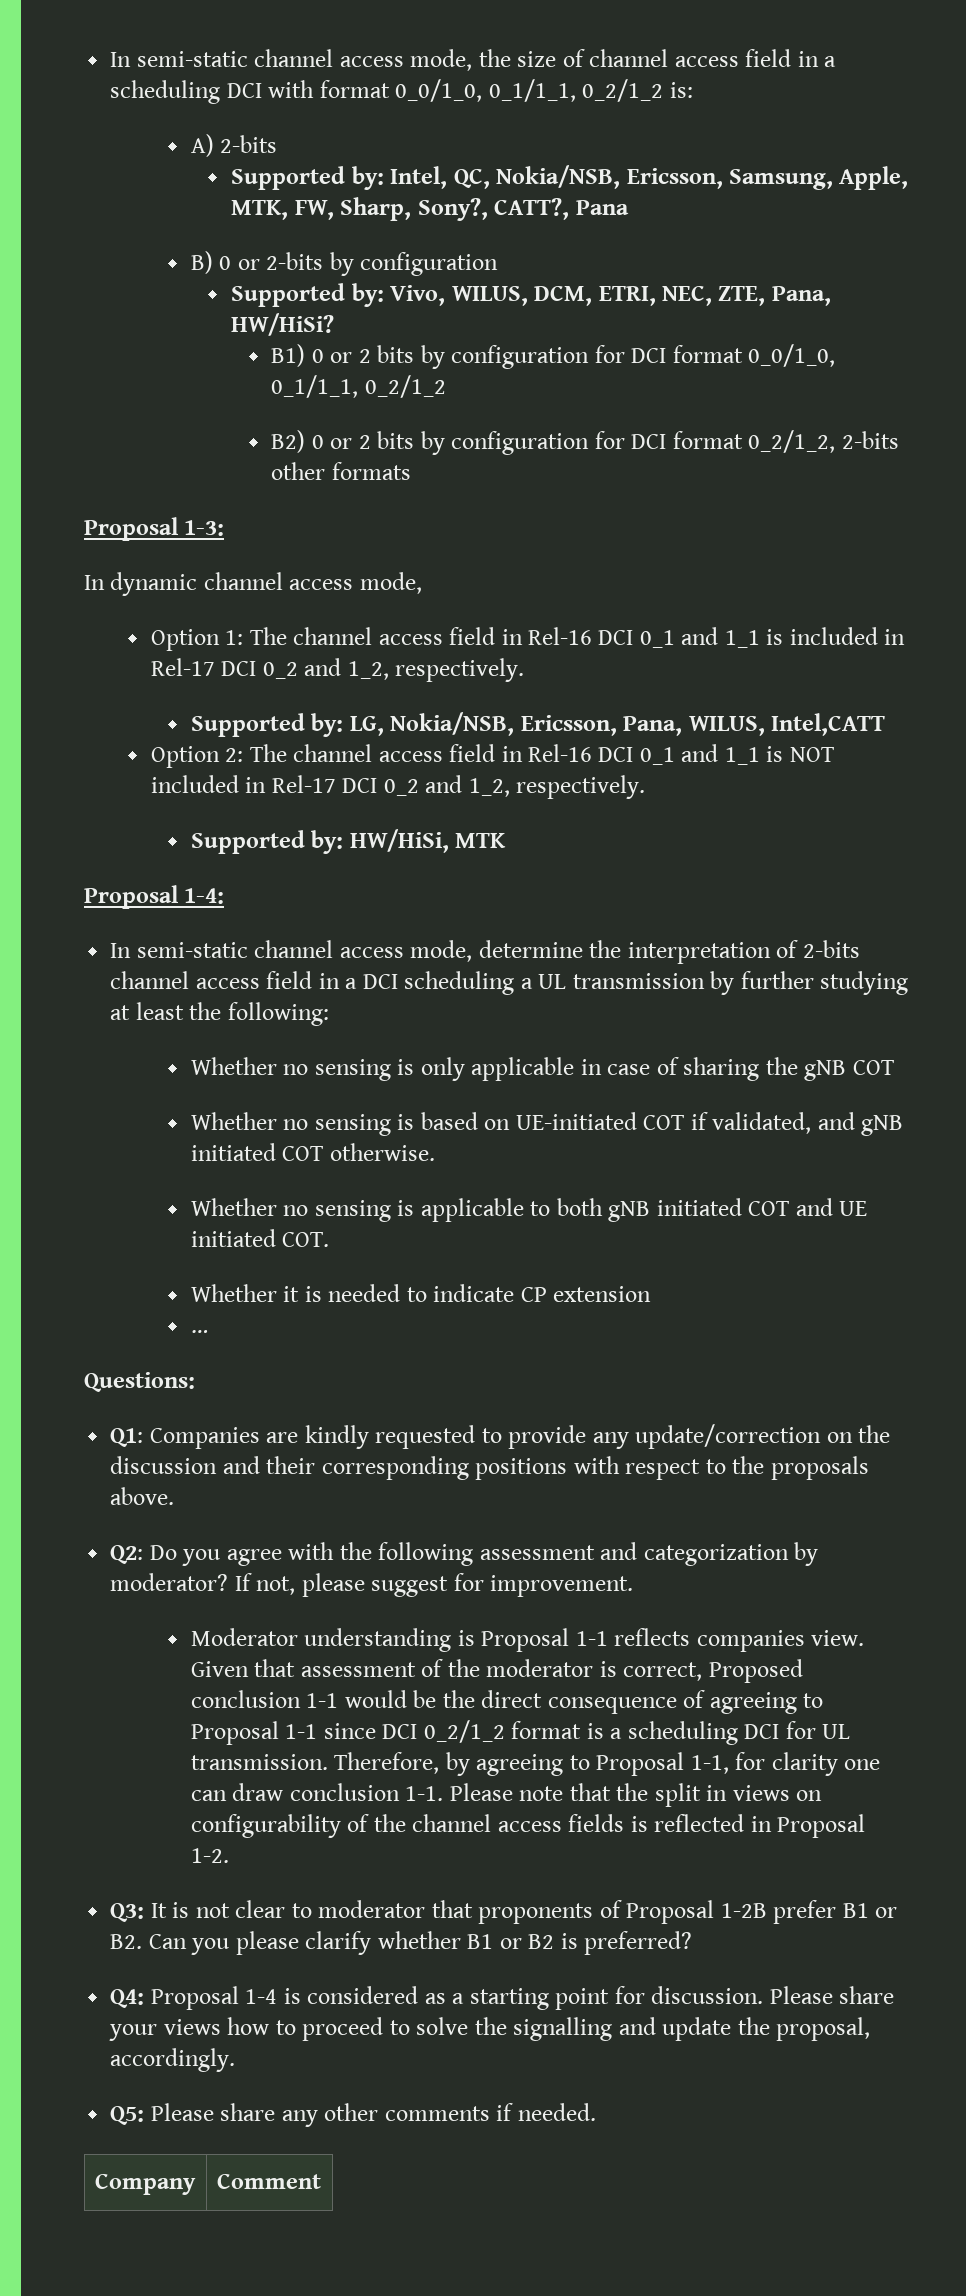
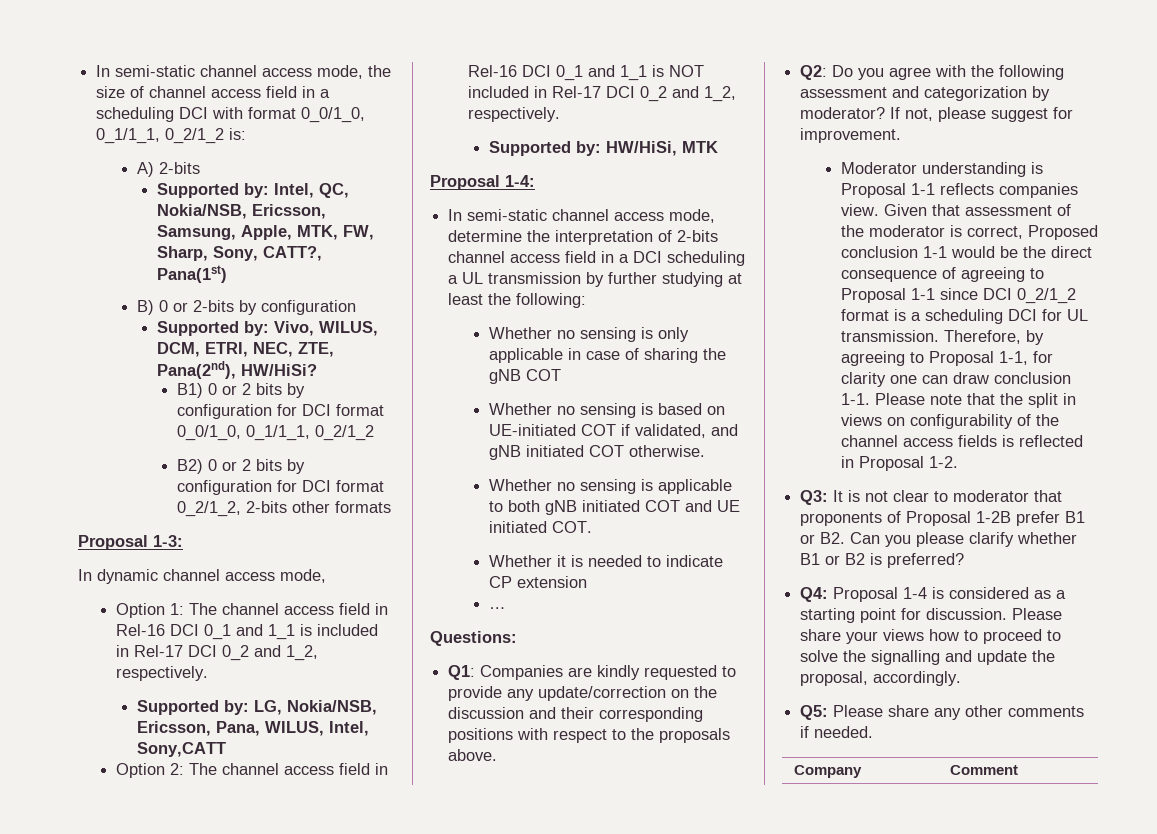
[417,198,629,221] Sony?, CATT?, Pana -> [212,246,322,261] [156,265,227,283] Sony, CATT?, Pana(1st)
[771,286,831,306] Pana, -> [156,361,236,379] Pana(2nd),
[771,713,886,736] Intel,CATT -> [328,721,369,736] [136,742,226,757] Intel, Sony,CATT

